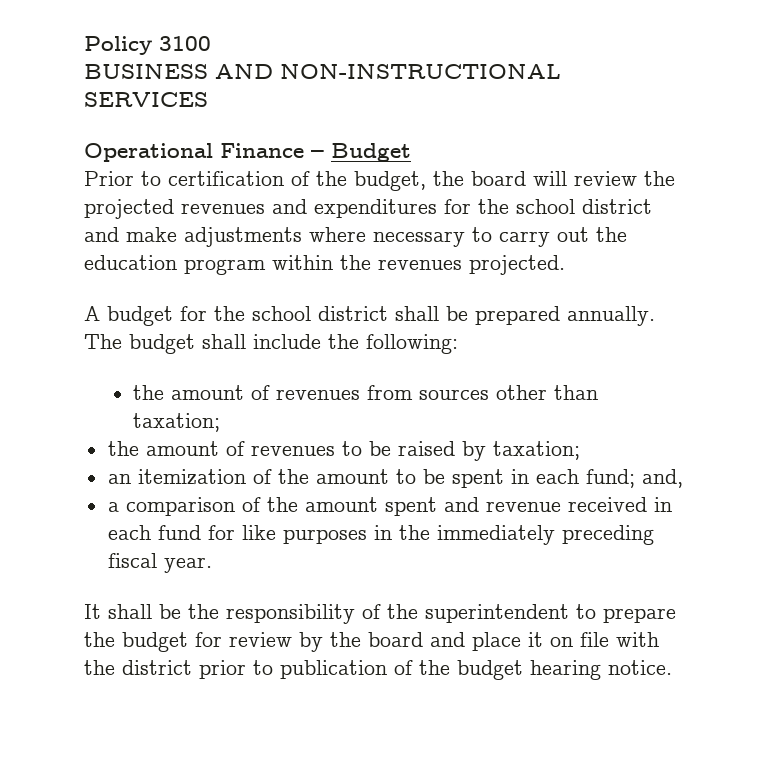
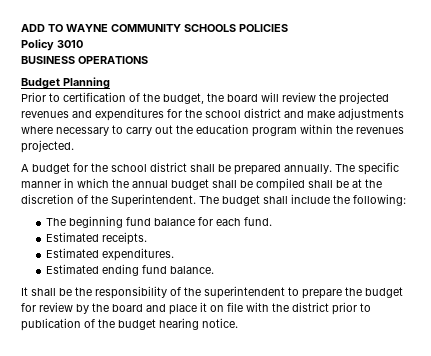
[84,36,211,55] [84,64,561,79] [84,92,208,107] [84,143,324,162] Policy 3100 // BUSINESS AND NON-INSTRUCTIONAL SERVICES // Operational Finance – -> [21,24,288,32] [21,39,83,51] [21,56,148,64] ADD TO WAYNE COMMUNITY SCHOOLS POLICIES // Policy 3010 // BUSINESS OPERATIONS //
(411, 152) none -> [63,77,110,89] Planning
(122, 341) none -> [358,162,399,175] [21,178,382,191] [21,194,219,207] specific manner in which the annual budget shall be compiled shall be at the discretion of the Superintendent. The
[133,385,599,400] [133,413,221,432] [107,441,580,461] [107,469,683,488] [107,497,672,516] [107,525,654,545] [107,553,212,573] the amount of revenues from sources other than taxation; // the amount of revenues to be raised by taxation; // an itemization of the amount to be spent in each fund; and, // a comparison of the amount spent and revenue received in each fund for like purposes in the immediately preceding fiscal year. -> [46,216,273,228] [46,232,148,245] [46,248,175,261] [46,264,215,276] The beginning fund balance for each fund. // Estimated receipts. // Estimated expenditures. // Estimated ending fund balance.

